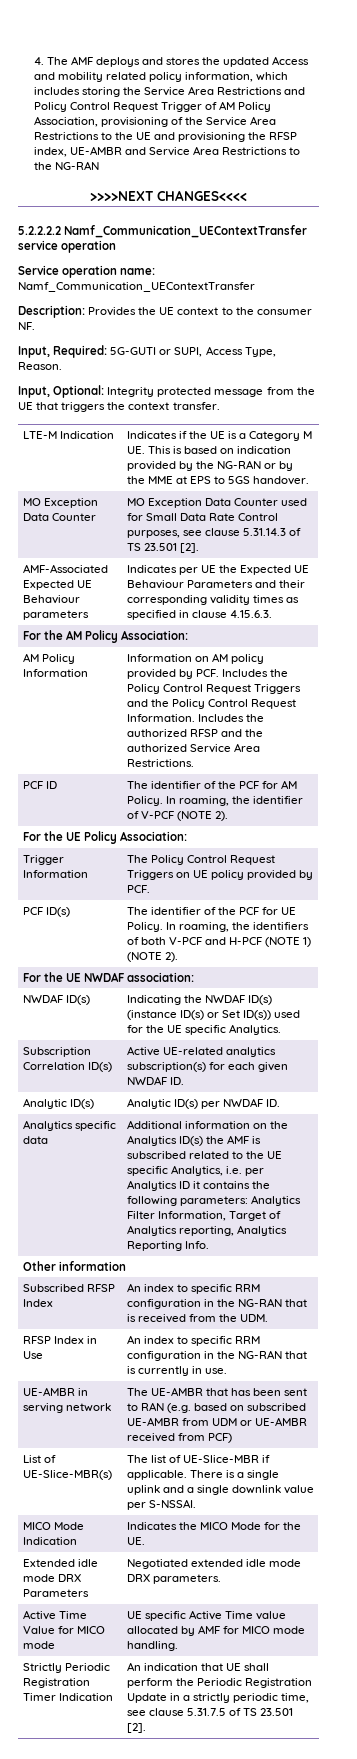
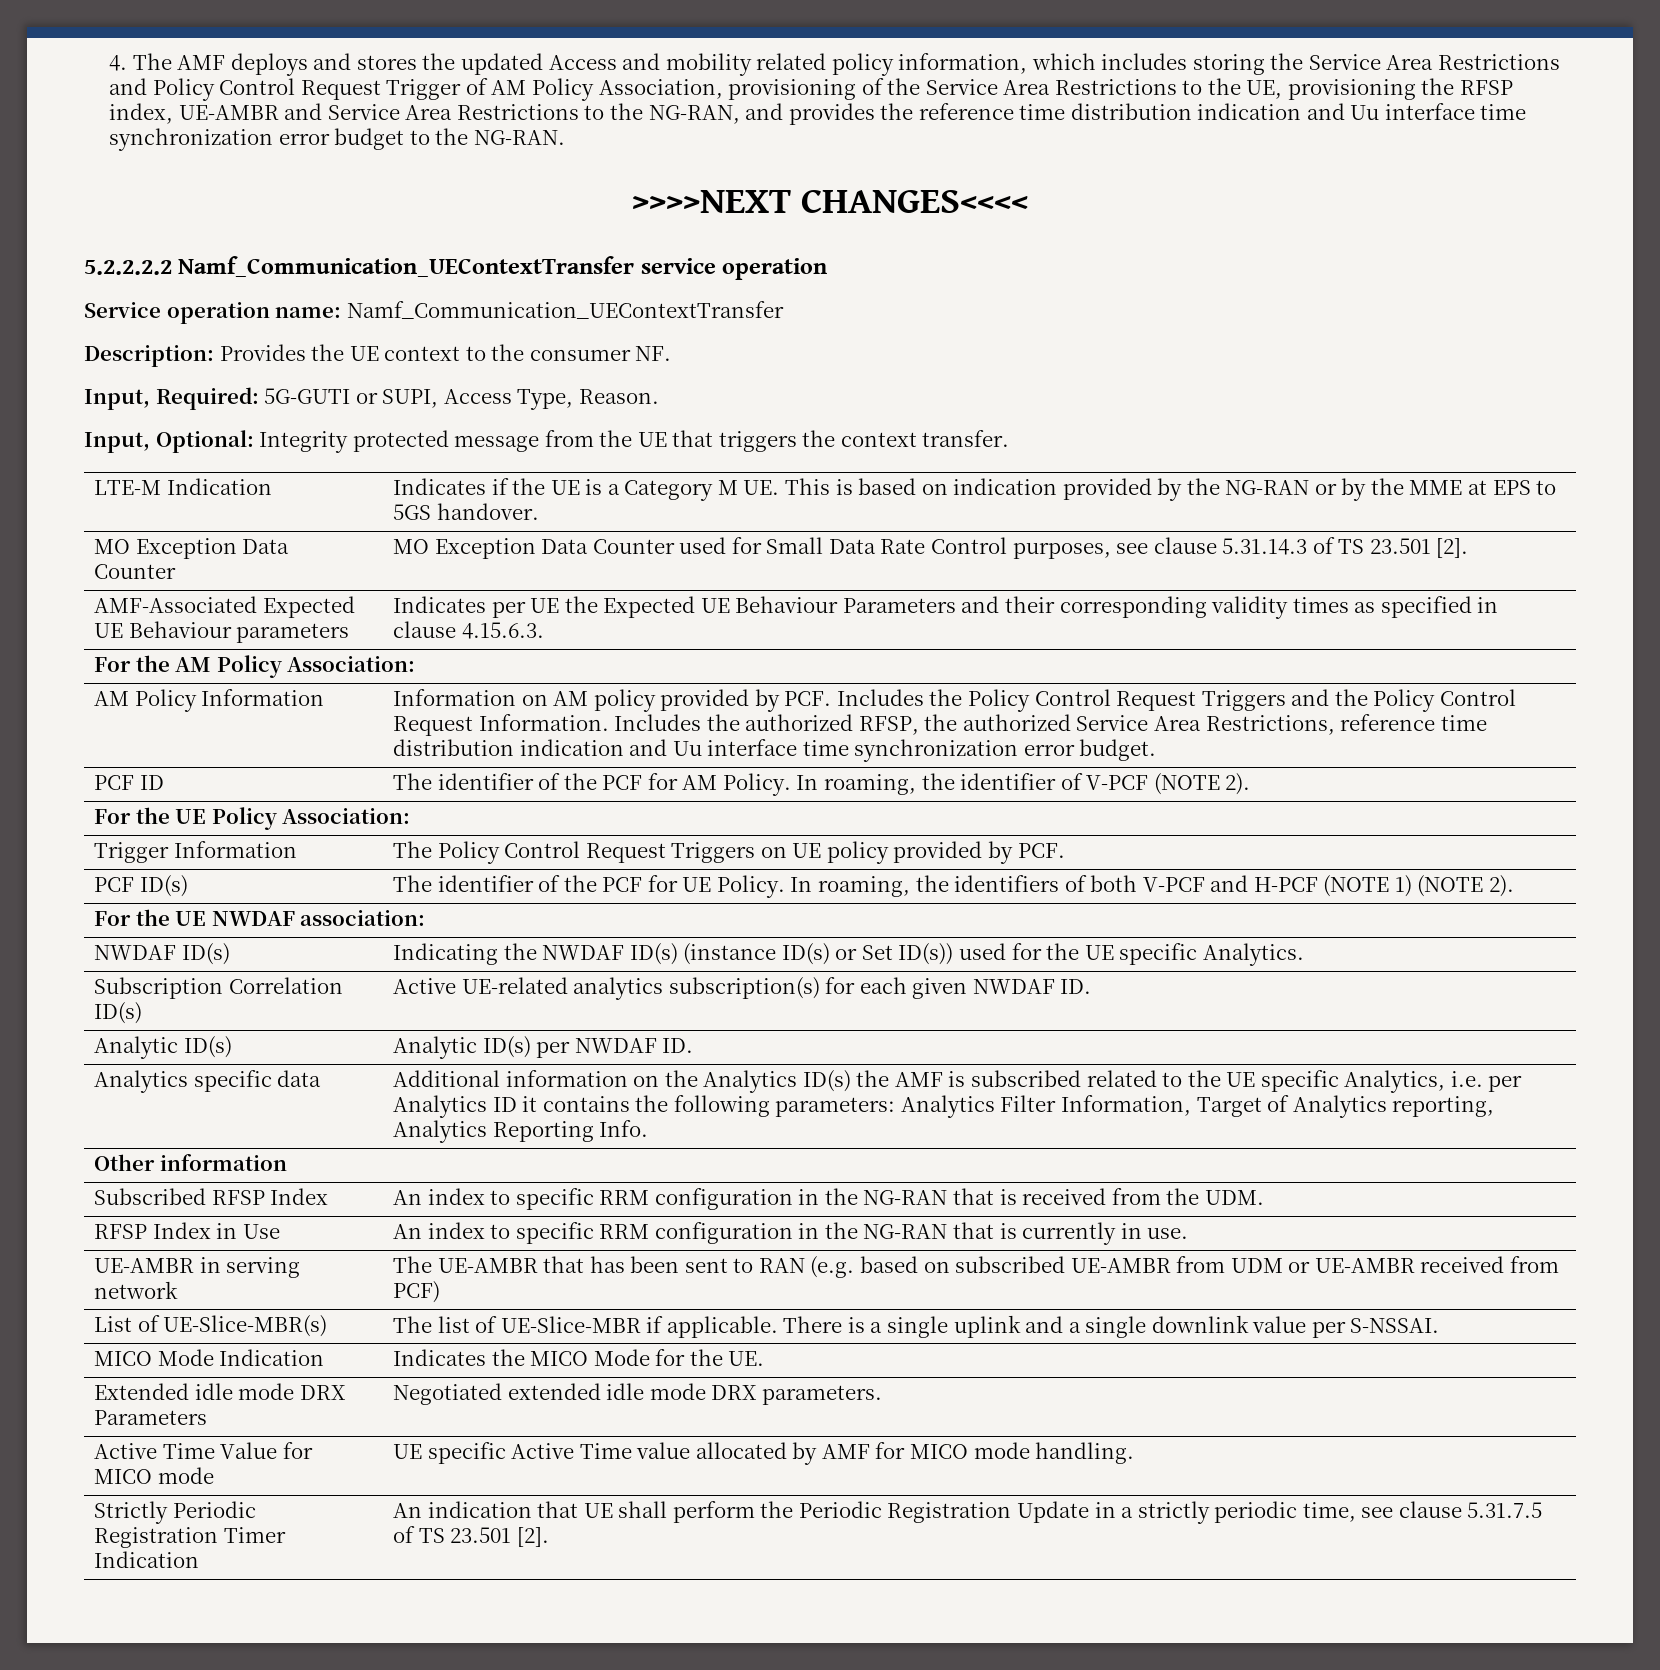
[135,132,176,140] UE and -> [1246,80,1283,99] UE,
[54,161,99,170] NG-RAN -> [648,103,1527,125] [109,128,565,151] NG-RAN, and provides the reference time distribution indication and Uu interface time synchronization error budget to the NG-RAN.
[189,729,242,737] RFSP and -> [858,716,919,735] RFSP,
[126,759,194,767] Restrictions. -> [1205,714,1487,735] [393,739,1157,762] Restrictions, reference time distribution indication and Uu interface time synchronization error budget.

